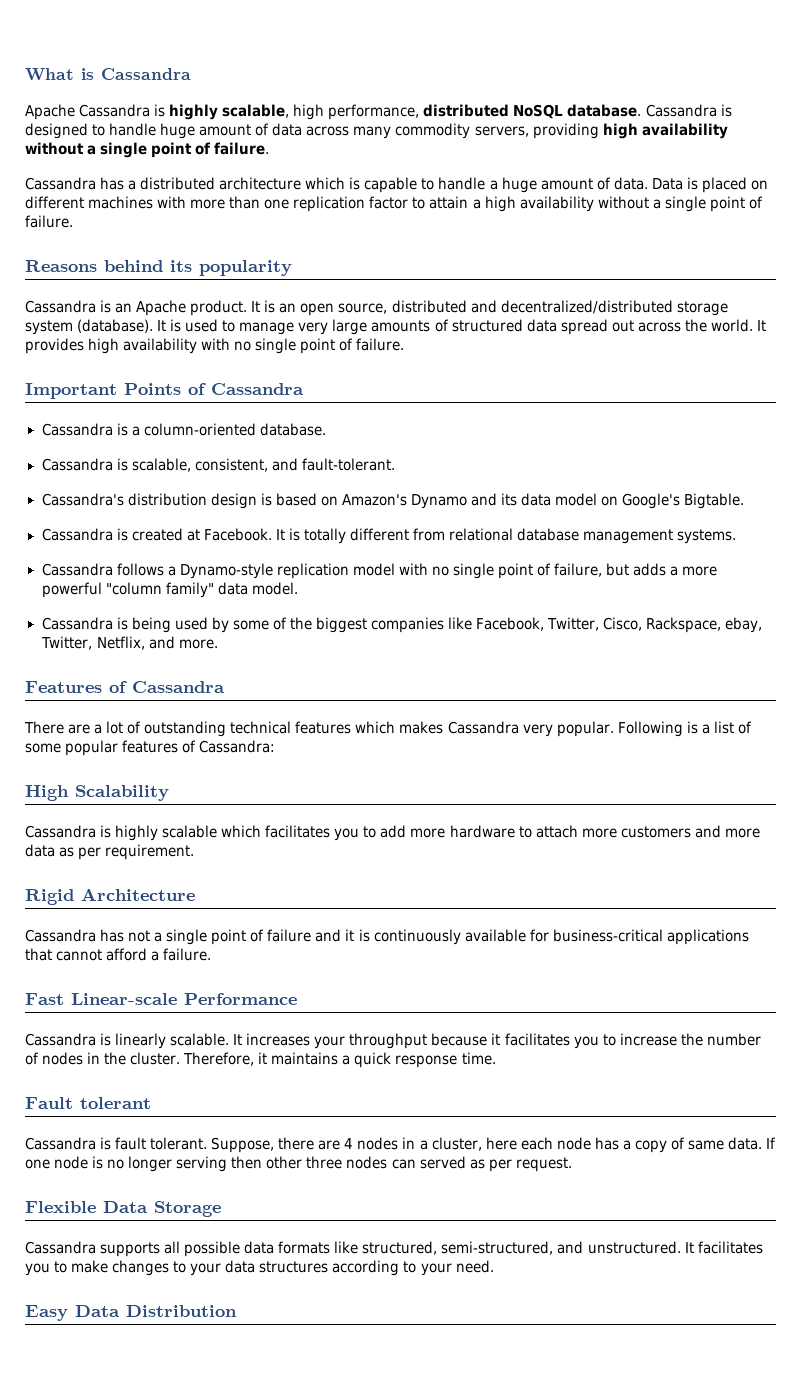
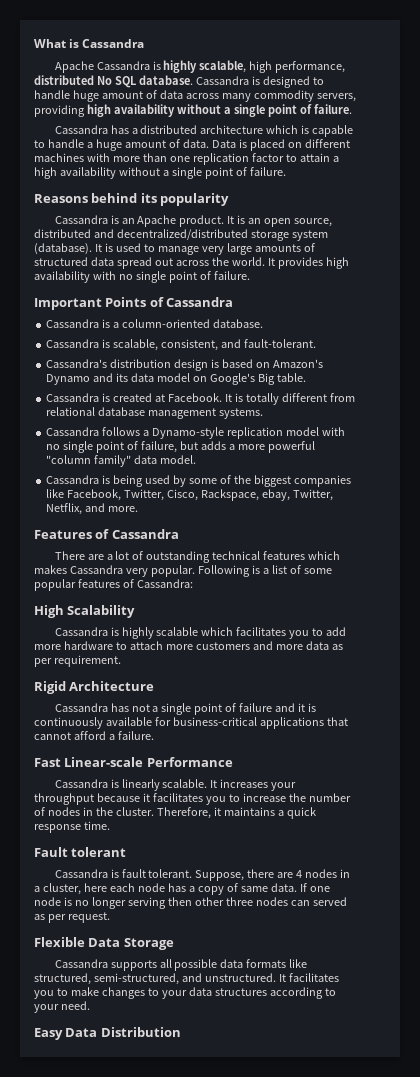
[513,104,564,119] NoSQL -> [96,76,136,88] No SQL
[684,493,745,509] Bigtable. -> [257,373,306,385] Big table.

